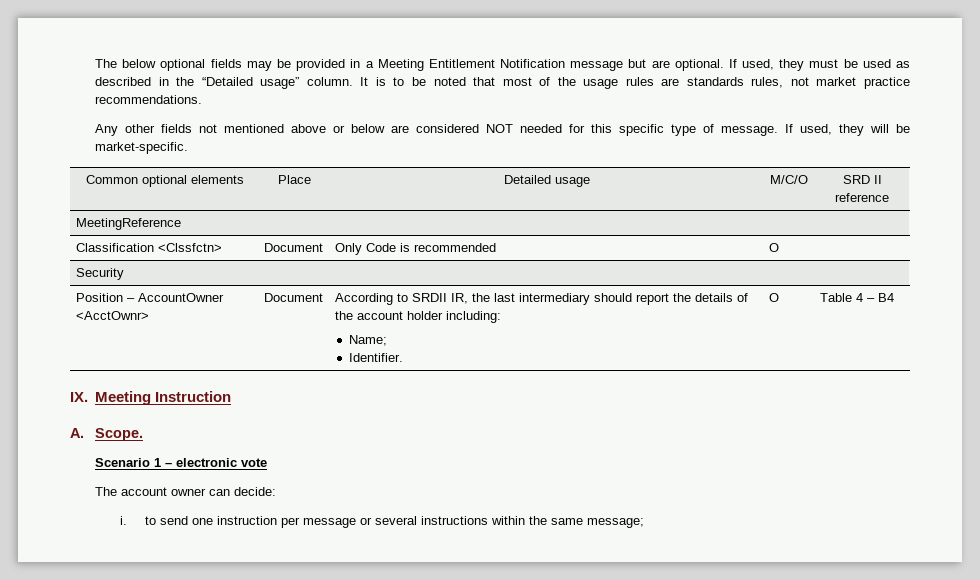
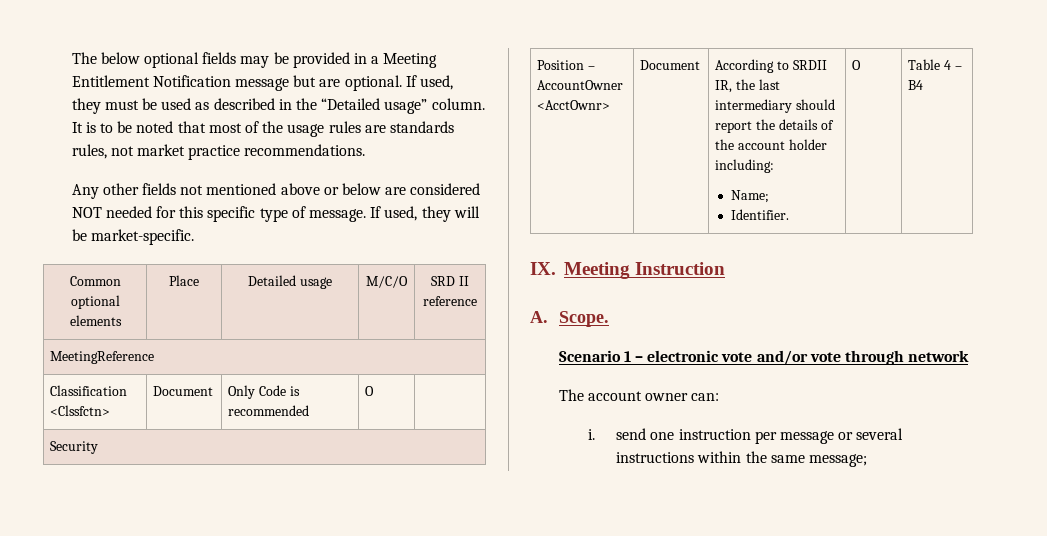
(268, 462) none -> [756,350,970,365] and/or vote through network
[209,487,277,496] can decide: -> [691,393,720,401] can:
[145,516,157,525] to -> (595, 434) none

